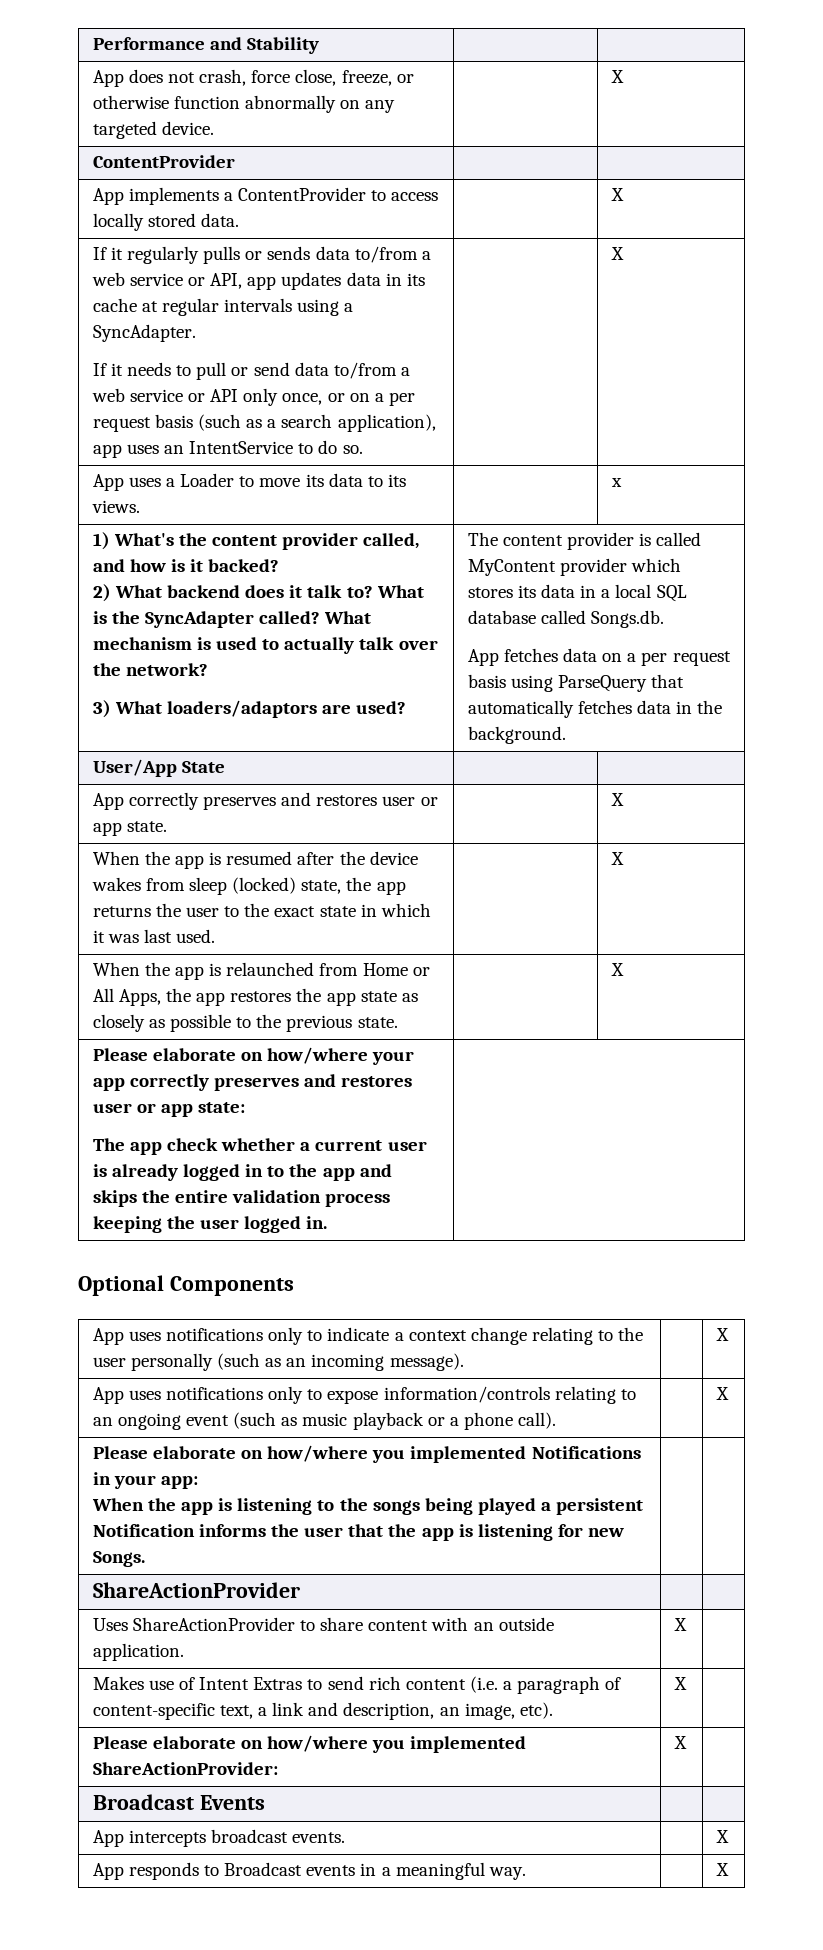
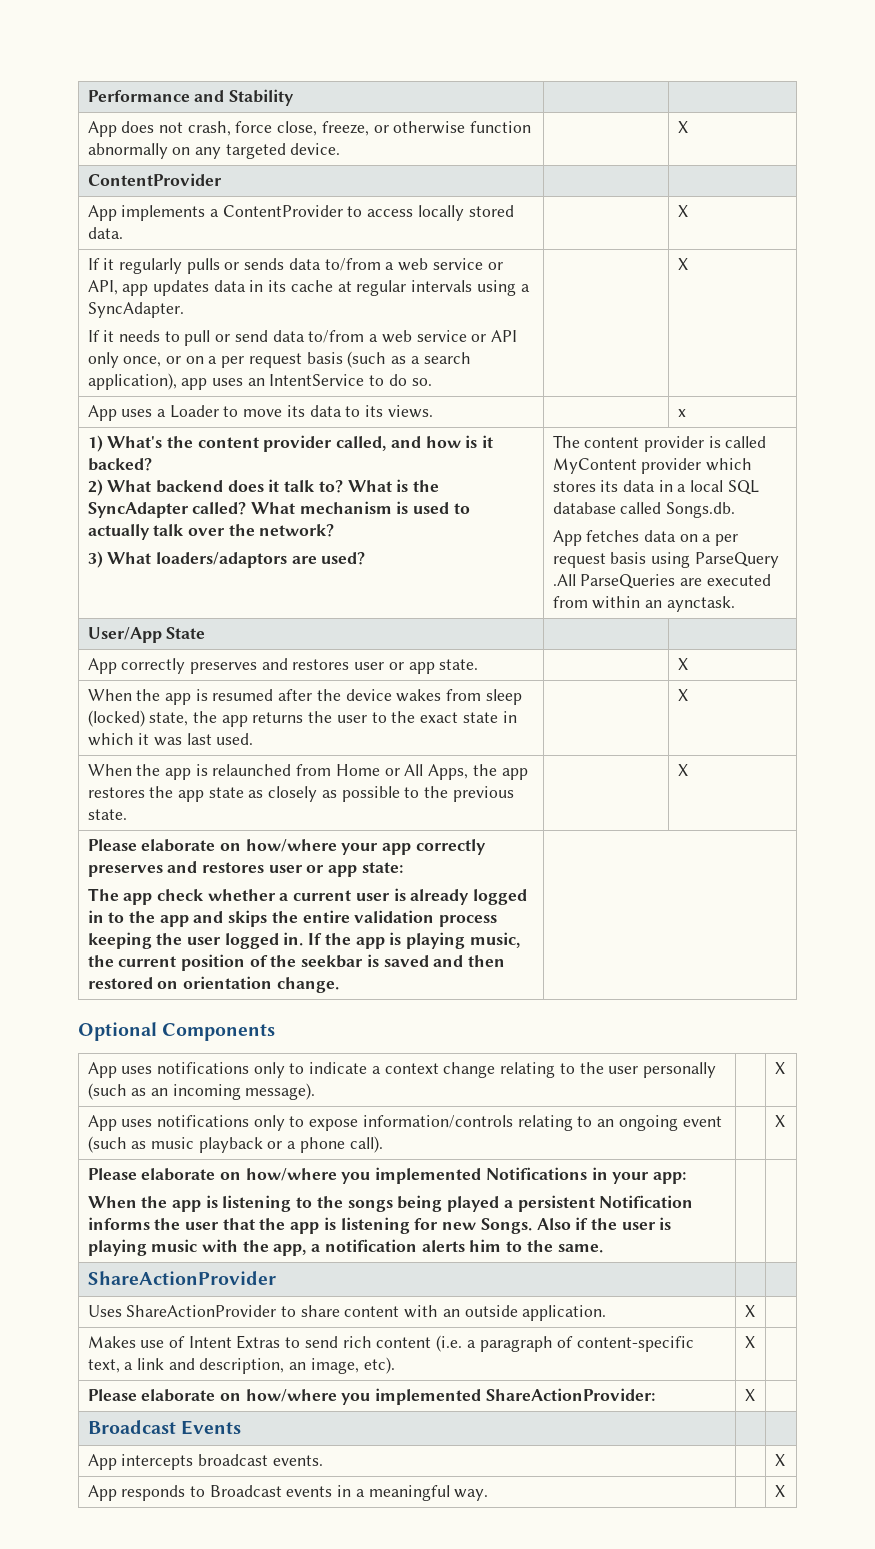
[651,674,685,688] [467,700,723,718] [467,726,566,744] that automatically fetches data in the background. -> [552,574,771,589] [552,596,735,612] .All ParseQueries are executed from within an aynctask.
(328, 1222) none -> [308,932,520,949] [87,954,506,971] [87,976,339,993] If the app is playing music, the current position of the seekbar is saved and then restored on orientation change.
(145, 1559) none -> [536,1217,672,1230] [87,1239,603,1256] Also if the user is playing music with the app, a notification alerts him to the same.

